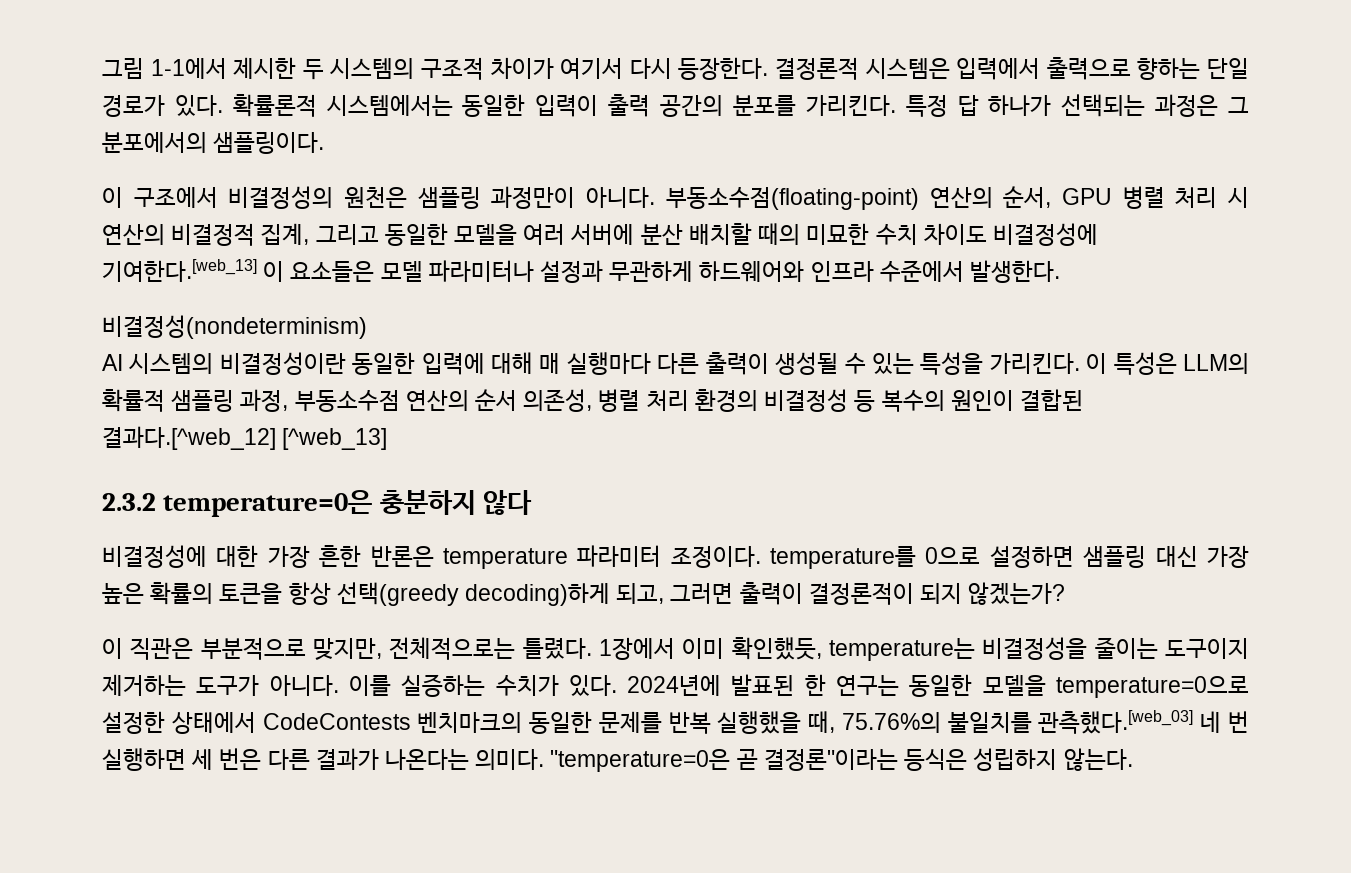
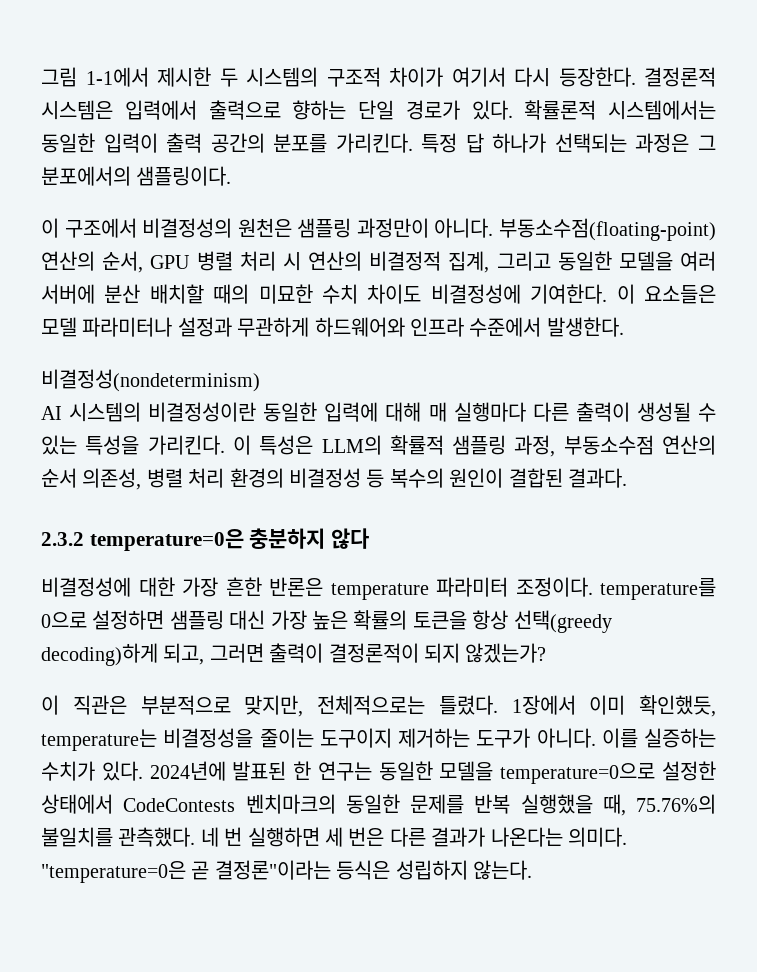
[102,259,257,282] 기여한다.[web_13] -> [530,284,608,304] 기여한다.
[102,426,388,450] 결과다.[^web_12] [^web_13] -> [567,468,627,488] 결과다.
[1038,710,1194,734] 관측했다.[web_03] -> [118,827,196,847] 관측했다.

